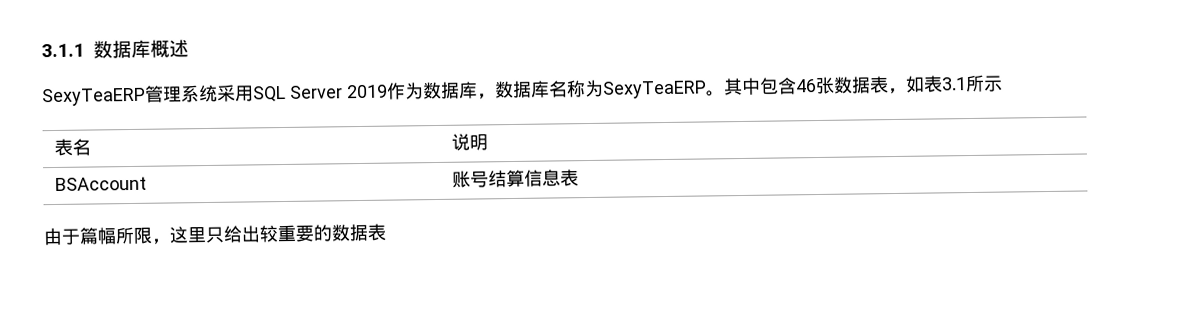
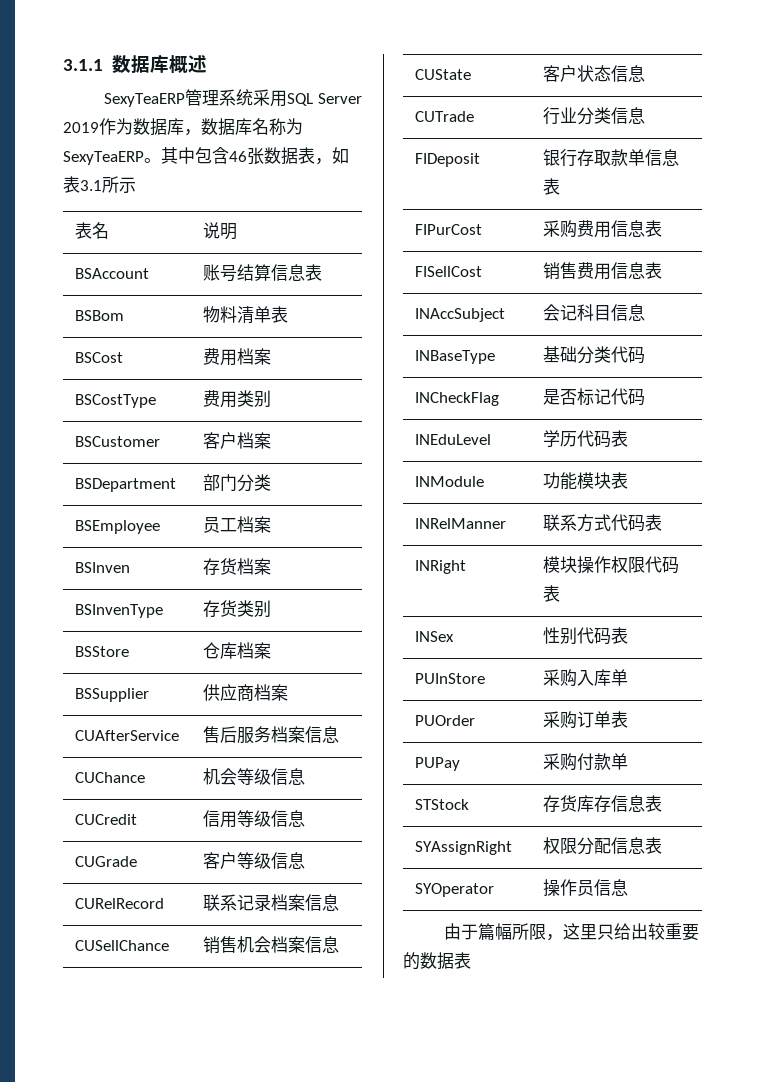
(580, 178) none -> [74,310,124,321] [202,306,288,324] [74,352,123,363] [202,348,271,366] [74,394,156,408] [202,390,271,408] [74,436,160,447] [202,432,271,449] [74,478,176,492] [202,474,271,492] [74,520,160,534] [202,516,271,533] [74,562,130,573] [202,558,271,575] [74,604,163,618] [202,600,271,618] [74,646,129,657] [202,642,271,659] [74,688,149,702] [202,684,288,701] [74,730,179,741] [202,726,339,744] [74,772,145,783] [202,768,305,785] [74,814,137,825] [202,810,305,828] [74,856,137,867] [202,852,305,869] [74,898,164,909] [202,894,339,911] [74,940,169,951] [202,936,339,954] [414,69,471,80] [542,65,645,82] [414,111,474,122] [542,107,645,125] [414,153,480,167] [542,149,679,167] [542,178,560,195] [414,224,482,235] [542,220,662,238] [414,266,482,277] [542,262,662,280] [414,308,505,322] [542,304,645,321] [414,350,495,364] [542,346,645,364] [414,392,499,406] [542,388,645,406] [414,434,491,445] [542,430,628,448] [414,476,484,487] [542,472,628,490] [414,518,506,529] [542,514,662,532] [414,560,466,574] [542,556,679,574] [542,585,560,602] [414,631,454,642] [542,627,628,645] [414,673,485,684] [542,669,628,687] [414,715,475,726] [542,711,628,729] [414,757,460,771] [542,753,628,771] [414,799,469,810] [542,795,662,812] [414,841,512,855] [542,837,662,855] [414,883,494,897] [542,879,628,897] // BSBom | 物料清单表 // BSCost | 费用档案 // BSCostType | 费用类别 // BSCustomer | 客户档案 // BSDepartment | 部门分类 // BSEmployee | 员工档案 // BSInven | 存货档案 // BSInvenType | 存货类别 // BSStore | 仓库档案 // BSSupplier | 供应商档案 // CUAfterService | 售后服务档案信息 // CUChance | 机会等级信息 // CUCredit | 信用等级信息 // CUGrade | 客户等级信息 // CURelRecord | 联系记录档案信息 // CUSellChance | 销售机会档案信息 // CUState | 客户状态信息 // CUTrade | 行业分类信息 // FIDeposit | 银行存取款单信息表 // FIPurCost | 采购费用信息表 // FISellCost | 销售费用信息表 // INAccSubject | 会记科目信息 // INBaseType | 基础分类代码 // INCheckFlag | 是否标记代码 // INEduLevel | 学历代码表 // INModule | 功能模块表 // INRelManner | 联系方式代码表 // INRight | 模块操作权限代码表 // INSex | 性别代码表 // PUInStore | 采购入库单 // PUOrder | 采购订单表 // PUPay | 采购付款单 // STStock | 存货库存信息表 // SYAssignRight | 权限分配信息表 // SYOperator | 操作员信息

